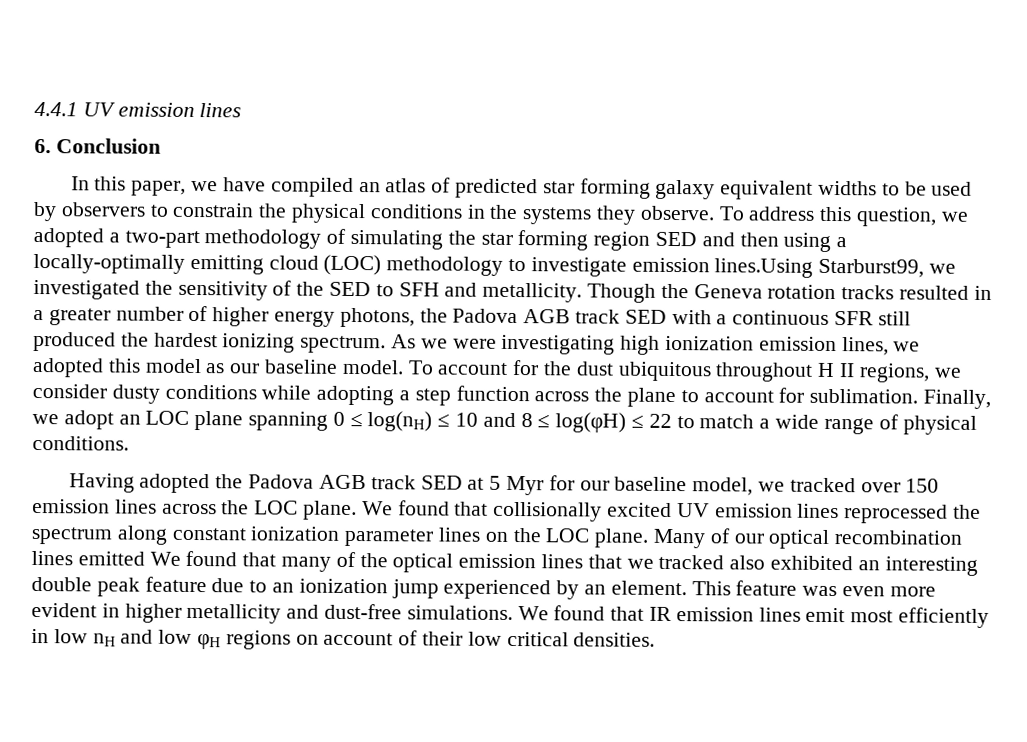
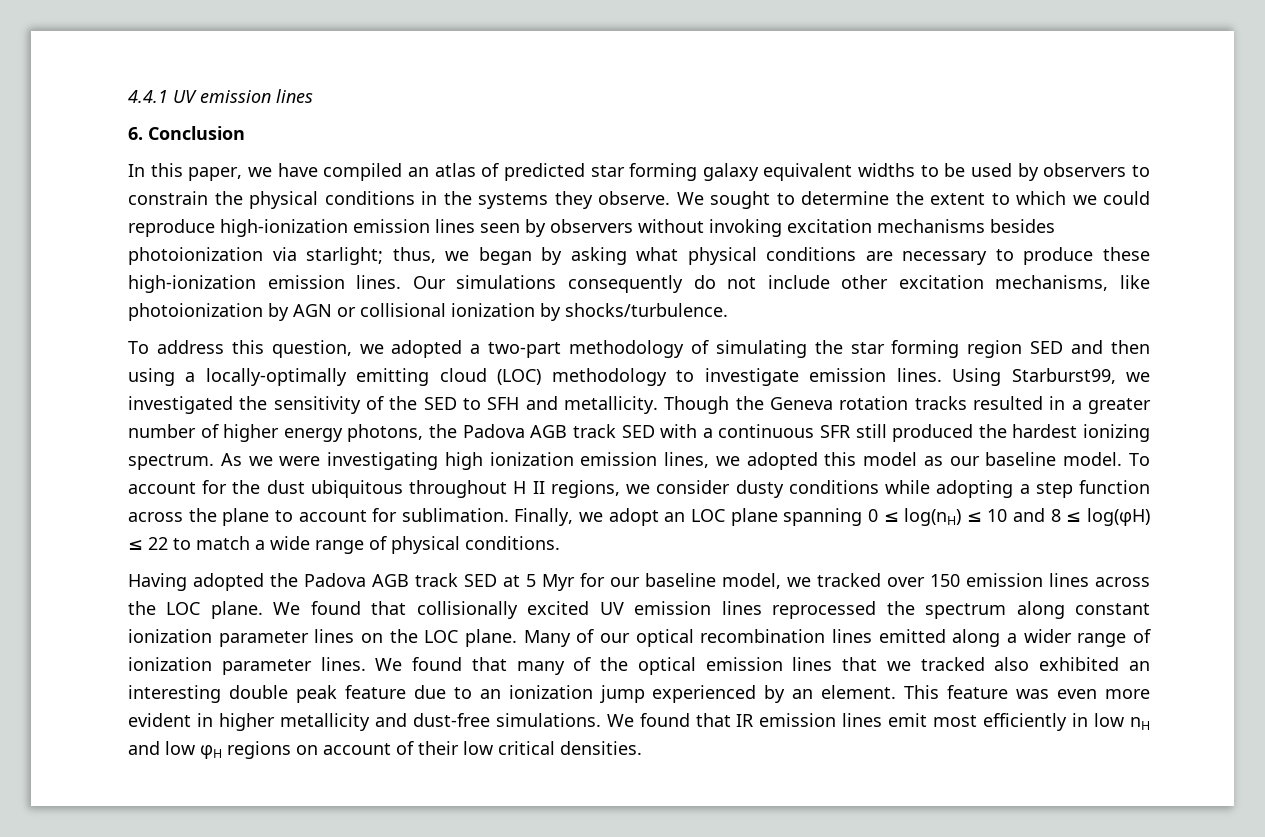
(715, 213) none -> [676,191,1150,209] [128,219,1055,237] [128,247,1150,265] [128,275,1151,293] [128,303,728,321] We sought to determine the extent to which we could reproduce high-ionization emission lines seen by observers without invoking excitation mechanisms besides photoionization via starlight; thus, we began by asking what physical conditions are necessary to produce these high-ionization emission lines. Our simulations consequently do not include other excitation mechanisms, like photoionization by AGN or collisional ionization by shocks/turbulence. //
[714,258,814,278] lines.Using -> [896,368,1002,386] lines. Using
(145, 558) none -> [952,629,1151,647] [128,657,366,675] along a wider range of ionization parameter lines.

